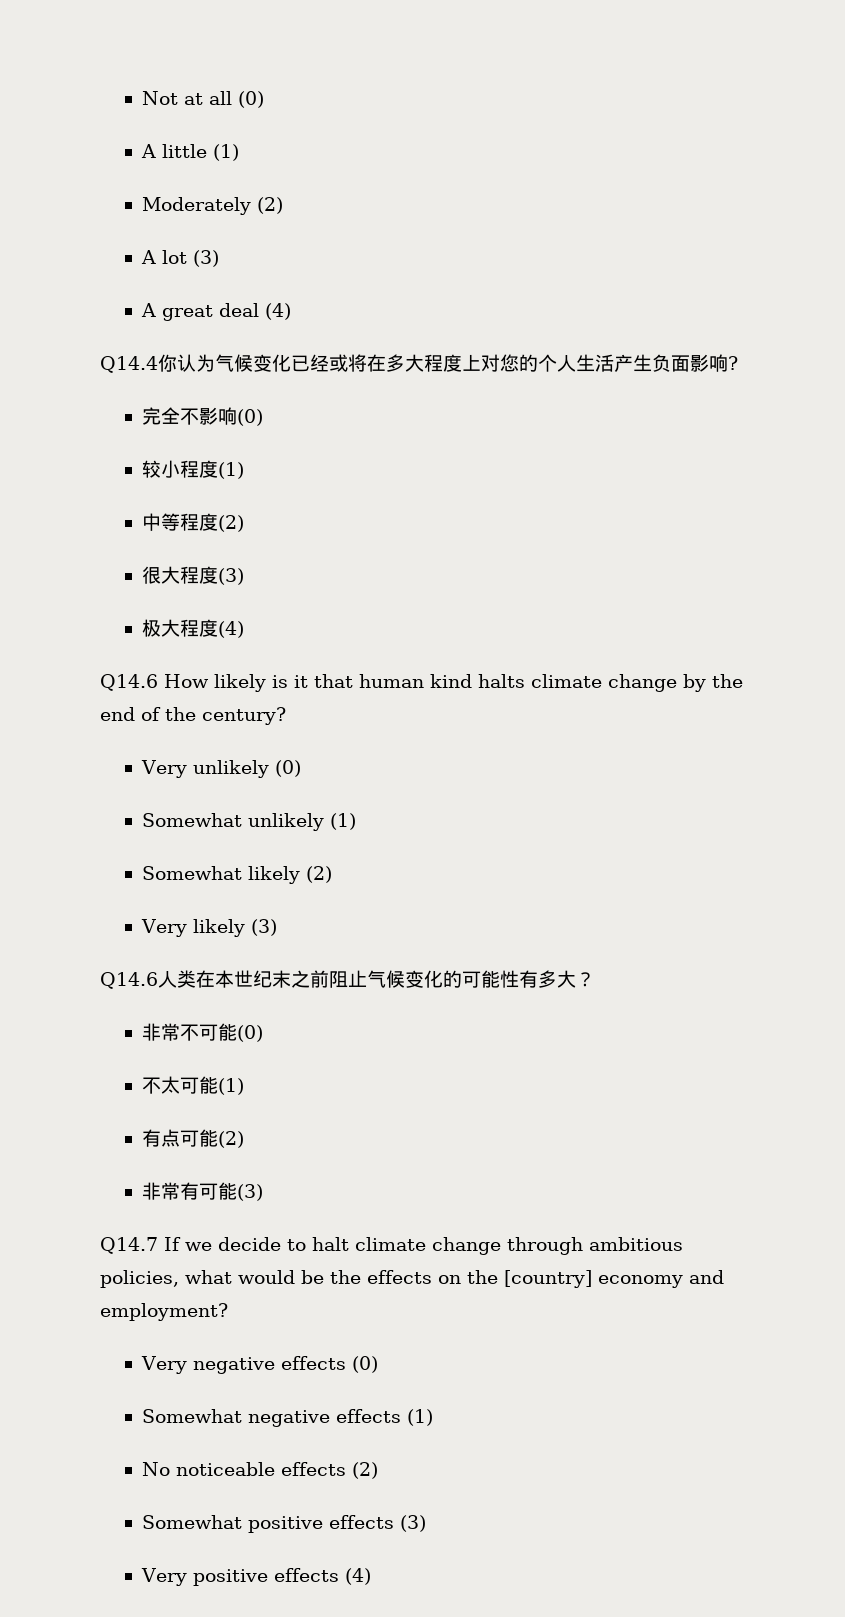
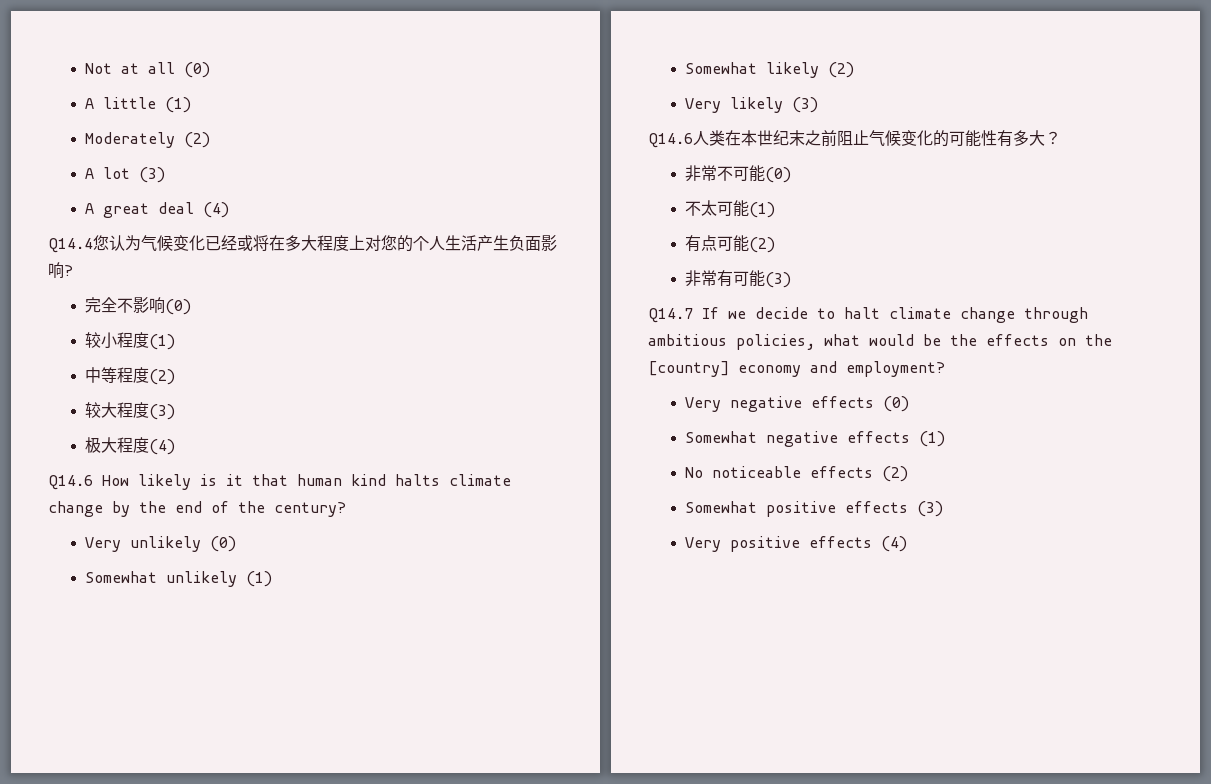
[158,354,177,372] 你 -> [93,235,109,251] 您
[142,566,162,584] 很 -> [85,402,102,418] 较

